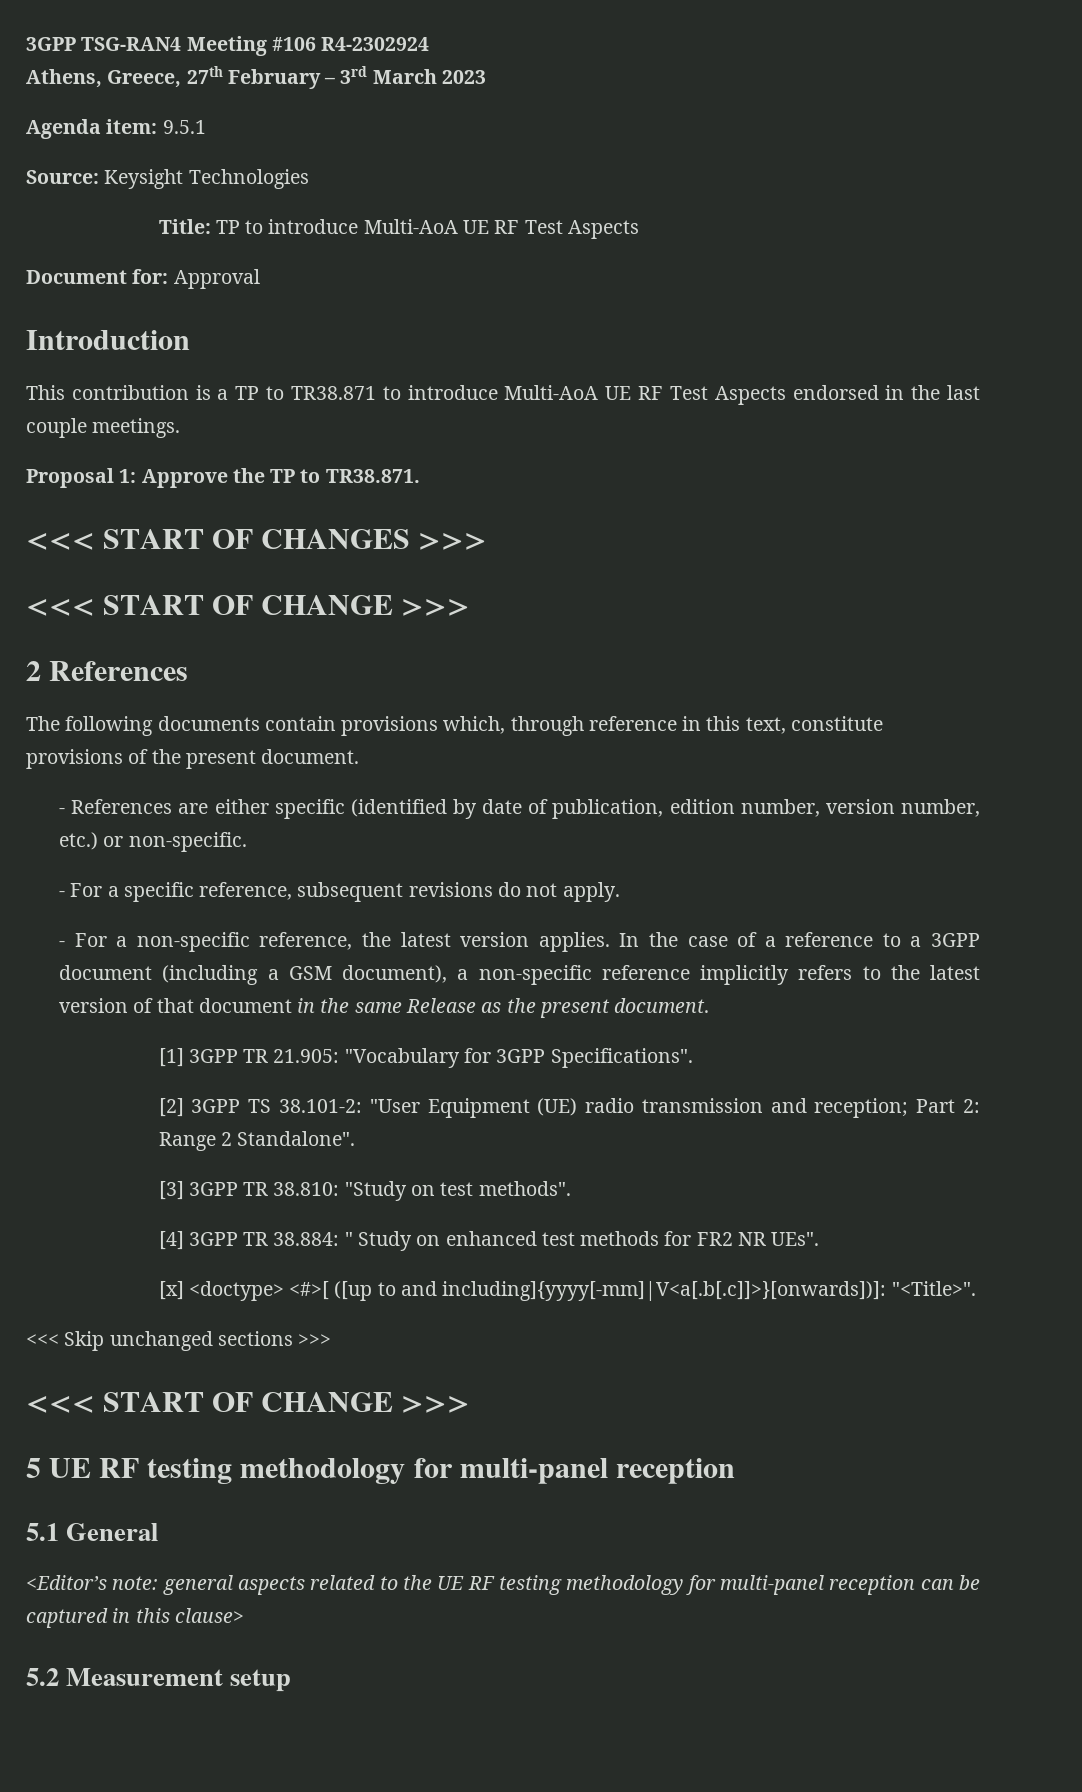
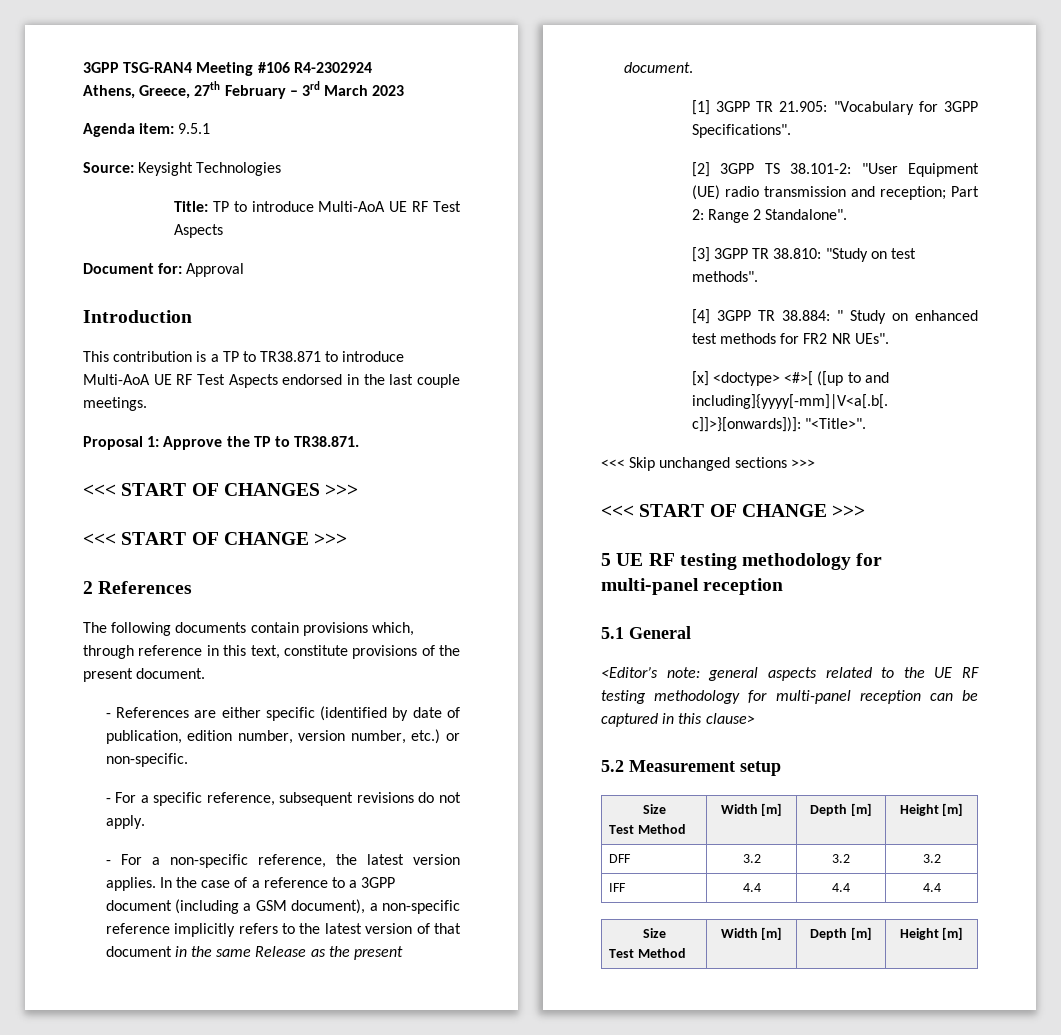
(292, 1680) none -> [642,804,666,814] [609,824,687,834] [720,803,783,816] [810,803,872,816] [899,803,964,816] [609,854,632,863] [742,854,761,863] [832,854,850,863] [922,854,941,863] [609,883,627,892] [742,883,761,892] [832,883,850,892] [922,883,941,892] [642,928,666,938] [609,948,687,958] [720,927,783,940] [810,927,872,940] [899,927,964,940] // Size // Test Method | Width [m] | Depth [m] | Height [m] // DFF | 3.2 | 3.2 | 3.2 // IFF | 4.4 | 4.4 | 4.4 // Size // Test Method | Width [m] | Depth [m] | Height [m]

